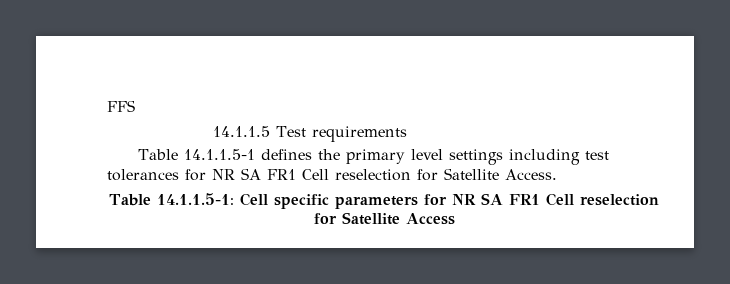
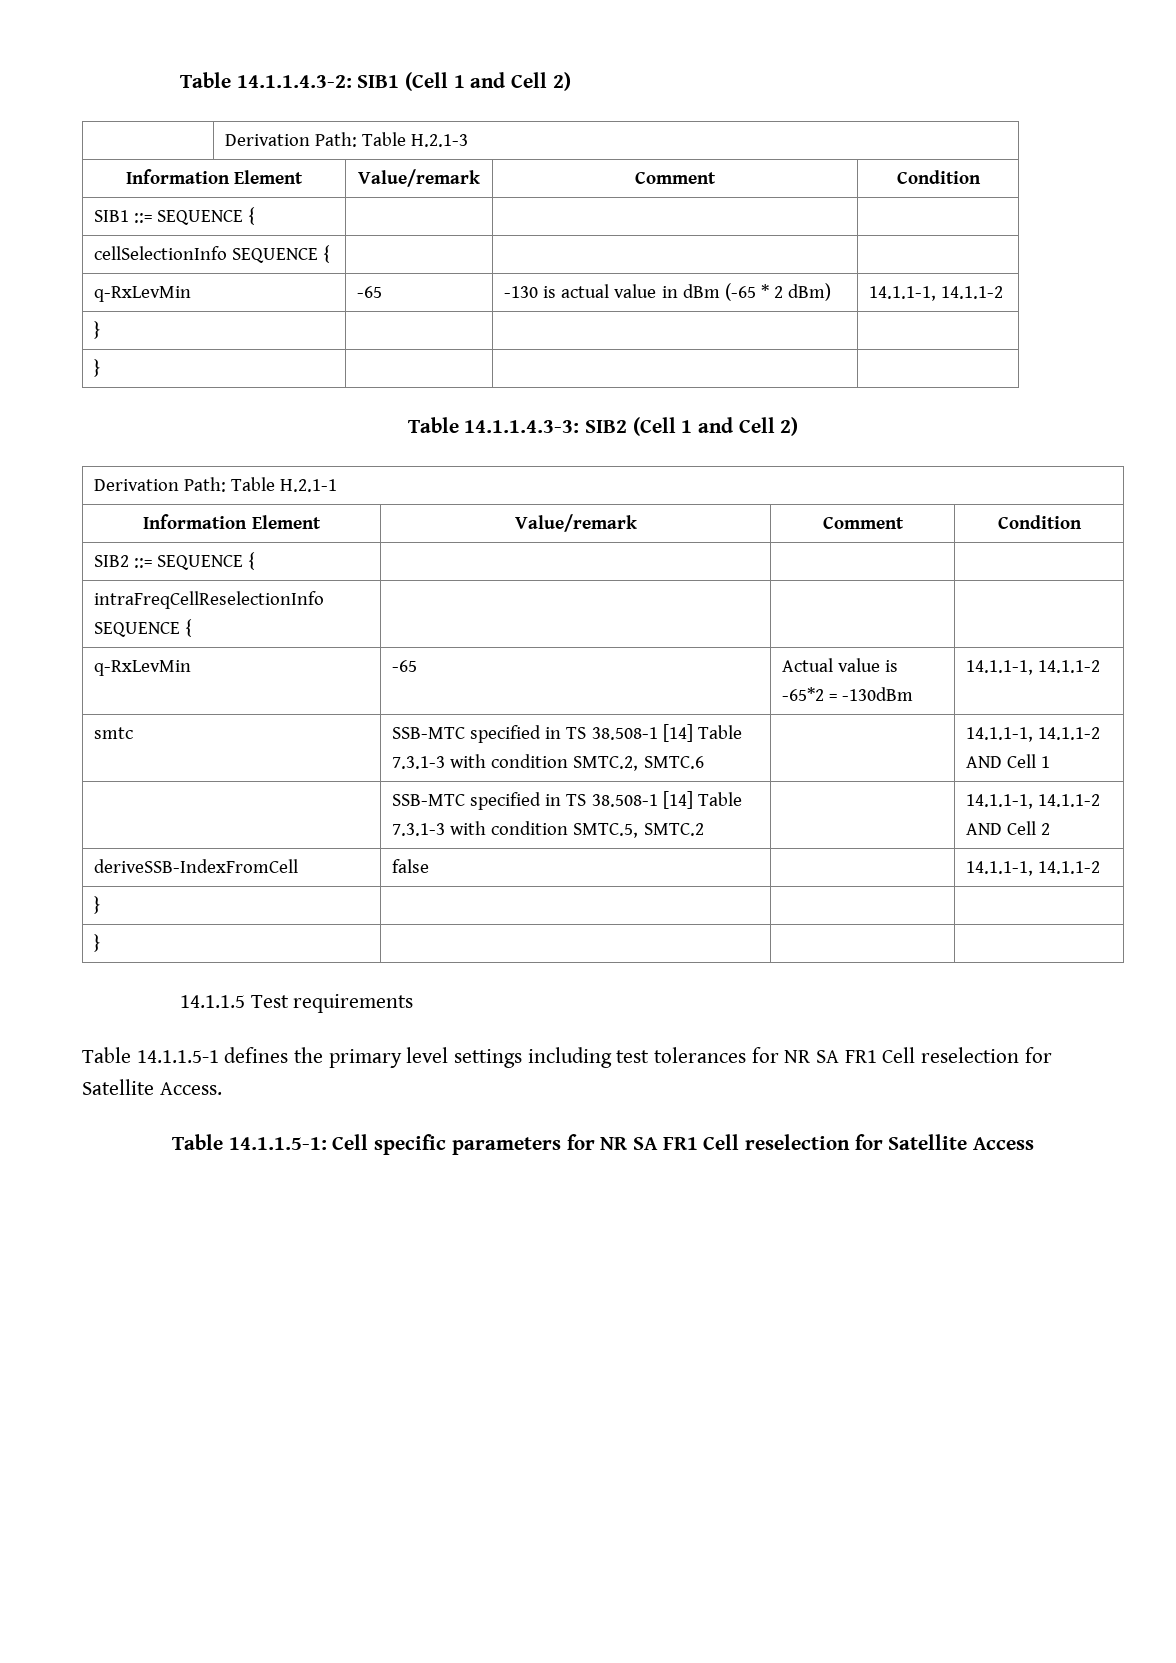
[107,100,135,112] FFS -> [179,72,571,91] [224,132,469,147] [125,169,304,184] [358,169,480,187] [635,171,716,184] [896,170,981,184] [93,207,256,225] [93,245,331,263] [93,286,191,302] [356,286,382,298] [503,283,832,301] [868,286,1004,301] [93,321,100,339] [93,359,100,377] [407,417,799,436] [93,477,338,492] [143,514,321,529] [514,514,637,532] [822,516,904,529] [997,515,1082,529] [93,552,256,570] [93,591,324,609] [93,619,193,637] [93,660,191,676] [391,660,417,672] [781,658,899,672] [781,687,914,701] [965,660,1101,675] [93,727,133,739] [391,724,742,743] [391,754,704,771] [965,727,1101,742] [965,754,1051,768] [391,791,742,810] [391,821,704,838] [965,794,1101,809] [965,821,1051,835] [93,859,298,873] [391,859,429,873] [965,861,1101,876] [93,896,100,914] [93,934,100,952] Table 14.1.1.4.3-2: SIB1 (Cell 1 and Cell 2) // | Derivation Path: Table H.2.1-3 // Information Element | Value/remark | Comment | Condition // SIB1 ::= SEQUENCE { | | | // cellSelectionInfo SEQUENCE { | | | // q-RxLevMin | -65 | -130 is actual value in dBm (-65 * 2 dBm) | 14.1.1-1, 14.1.1-2 // } | | | // } | | | // Table 14.1.1.4.3-3: SIB2 (Cell 1 and Cell 2) // Derivation Path: Table H.2.1-1 // Information Element | Value/remark | Comment | Condition // SIB2 ::= SEQUENCE { | | | // intraFreqCellReselectionInfo SEQUENCE { | | | // q-RxLevMin | -65 | Actual value is -65*2 = -130dBm | 14.1.1-1, 14.1.1-2 // smtc | SSB-MTC specified in TS 38.508-1 [14] Table 7.3.1-3 with condition SMTC.2, SMTC.6 | | 14.1.1-1, 14.1.1-2 AND Cell 1 // | SSB-MTC specified in TS 38.508-1 [14] Table 7.3.1-3 with condition SMTC.5, SMTC.2 | | 14.1.1-1, 14.1.1-2 AND Cell 2 // deriveSSB-IndexFromCell | false | | 14.1.1-1, 14.1.1-2 // } | | | // } | | |

